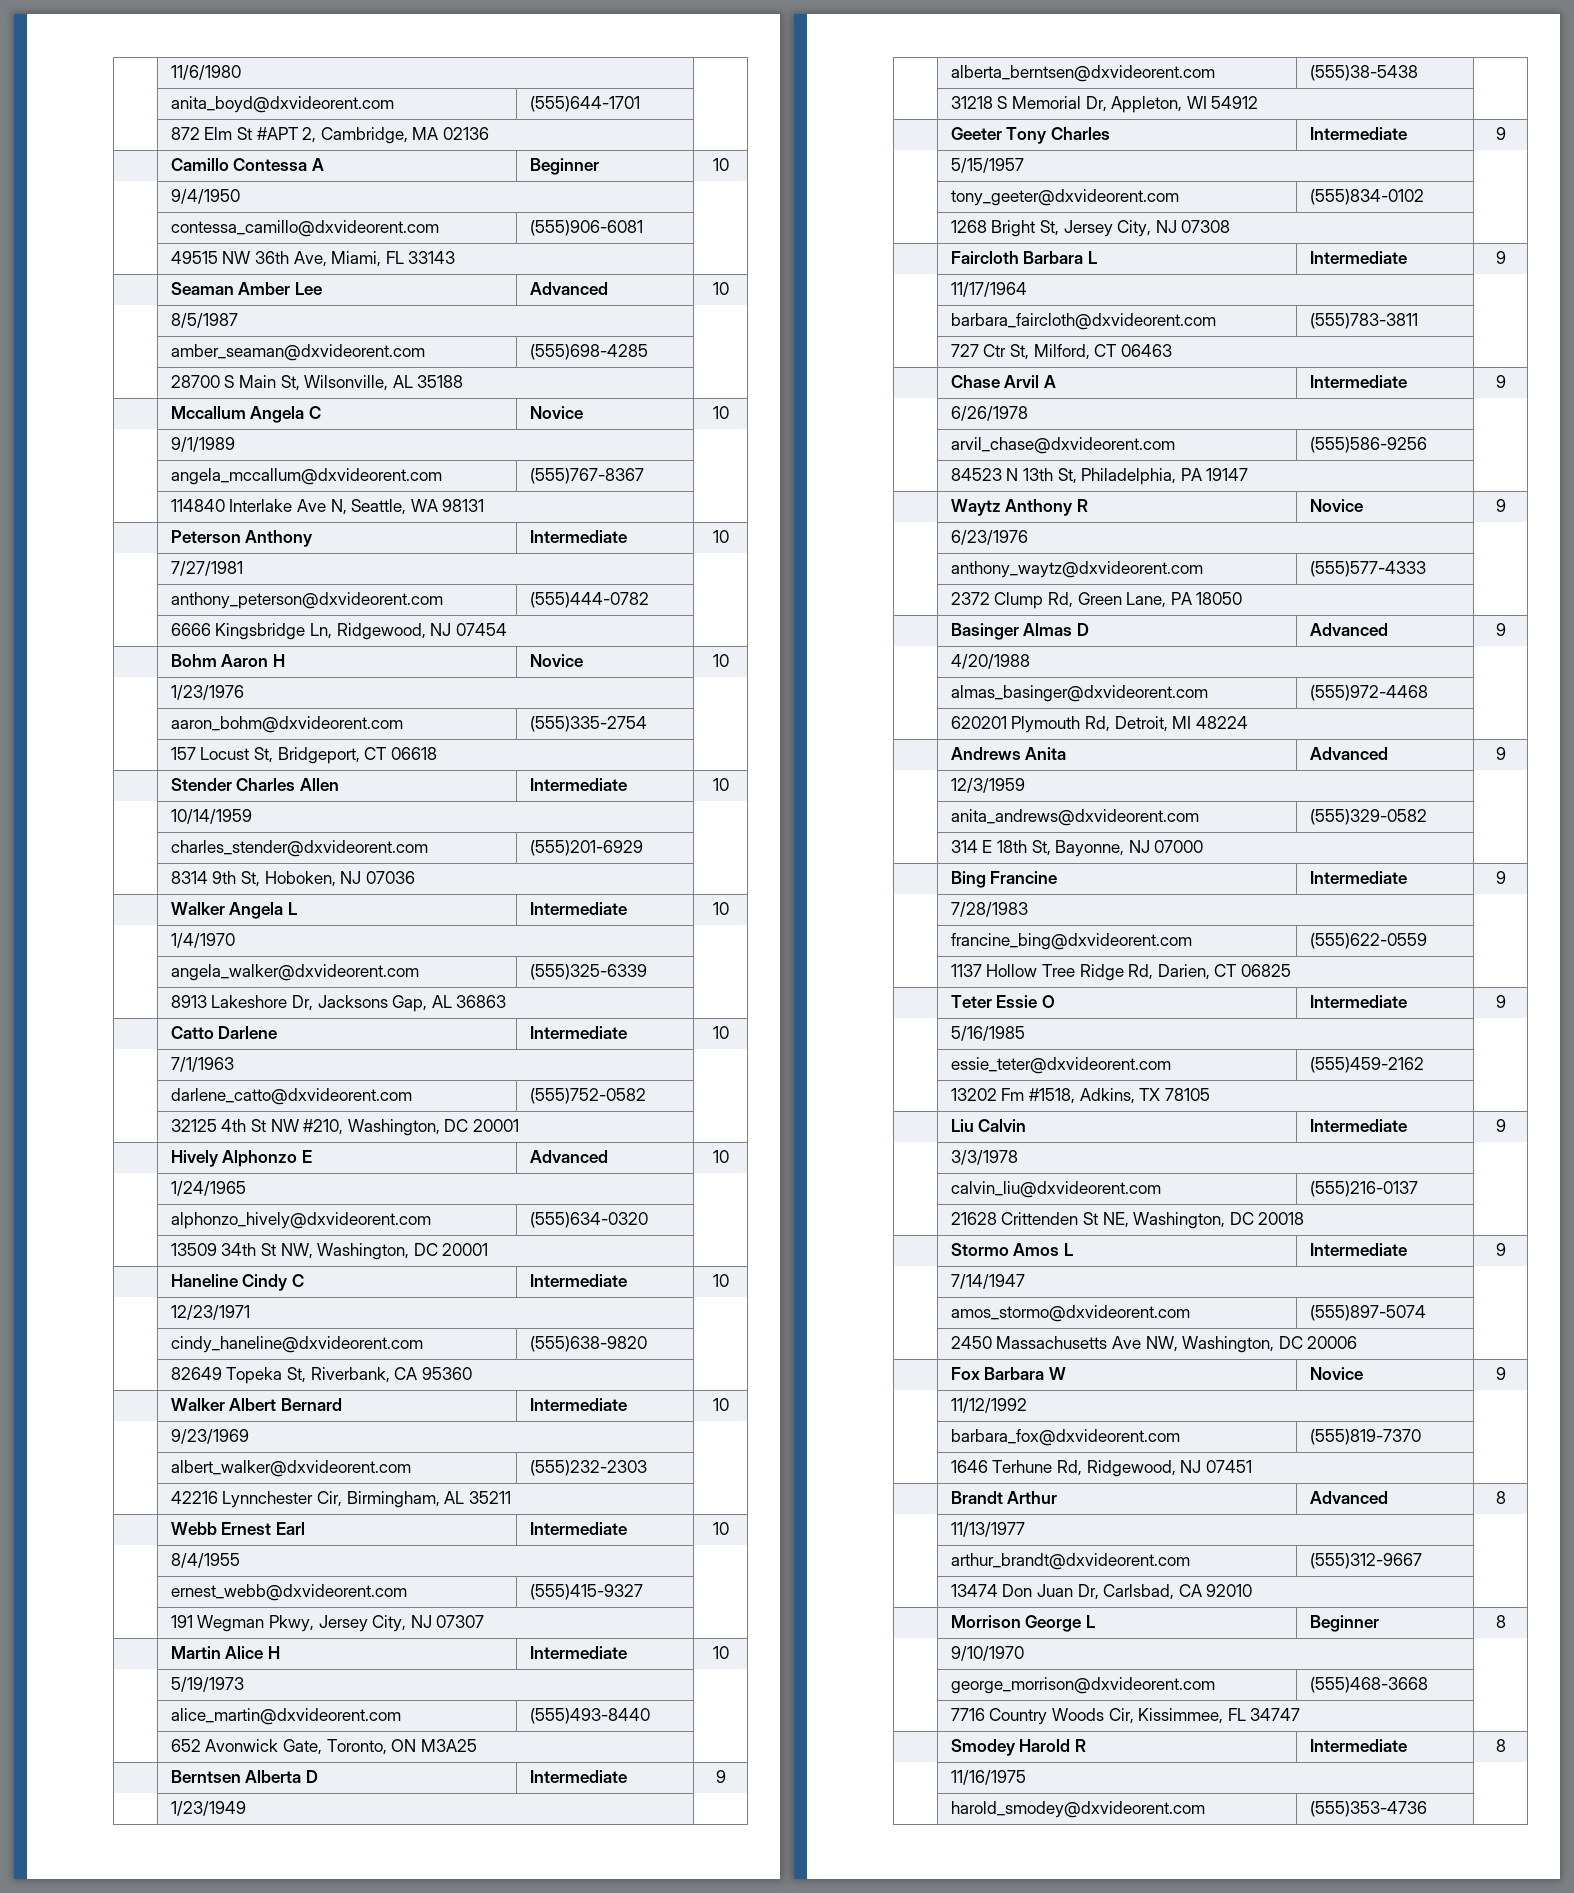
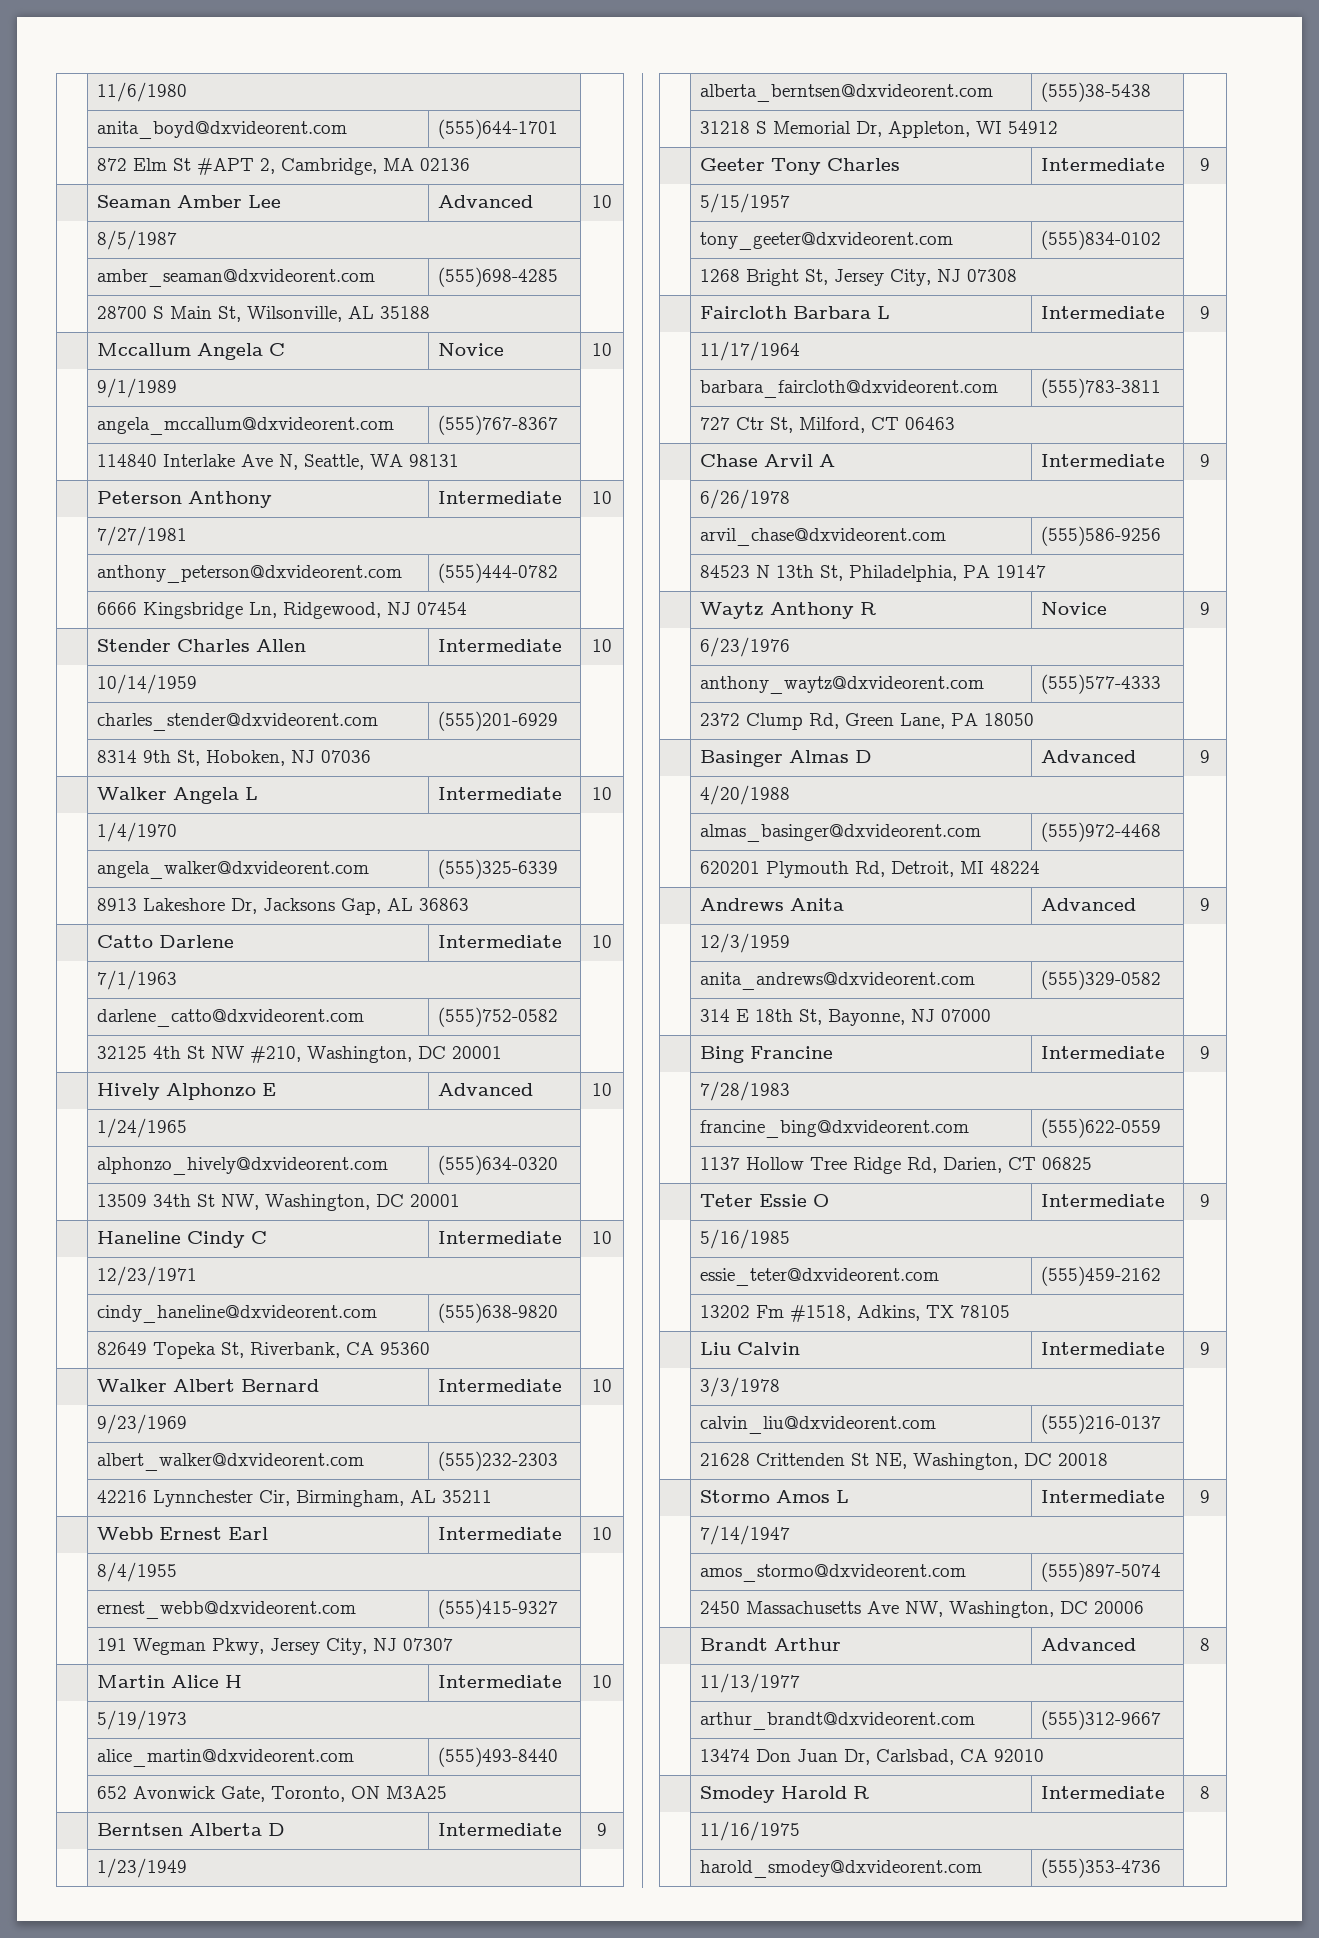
[170,158,324,171] [529,158,599,175] [712,158,729,171] [170,189,240,204] [170,220,439,237] [529,220,643,236] [170,251,456,267] // | Camillo Contessa A | Beginner | 10 // | 9/4/1950 | // | contessa_camillo@dxvideorent.com | (555)906-6081 | // | 49515 NW 36th Ave, Miami, FL 33143 | -> (471, 164) none
[170,654,285,667] [529,654,583,667] [712,654,729,667] [170,685,244,700] [170,716,403,733] [529,716,647,732] [170,747,437,764] // | Bohm Aaron H | Novice | 10 // | 1/23/1976 | // | aaron_bohm@dxvideorent.com | (555)335-2754 | // | 157 Locust St, Bridgeport, CT 06618 | -> (468, 608) none
[950,1367,1066,1380] [1309,1367,1363,1380] [1495,1367,1506,1380] [950,1398,1027,1413] [950,1429,1180,1446] [1309,1429,1421,1445] [950,1460,1252,1477] // | Fox Barbara W | Novice | 9 // | 11/12/1992 | // | barbara_fox@dxvideorent.com | (555)819-7370 | // | 1646 Terhune Rd, Ridgewood, NJ 07451 | -> (1145, 1607) none
[950,1615,1095,1632] [1309,1615,1379,1632] [1495,1615,1506,1628] [950,1646,1024,1661] [950,1677,1215,1694] [1309,1677,1428,1693] [950,1708,1301,1725] // | Morrison George L | Beginner | 8 // | 9/10/1970 | // | george_morrison@dxvideorent.com | (555)468-3668 | // | 7716 Country Woods Cir, Kissimmee, FL 34747 | -> (1045, 1755) none

